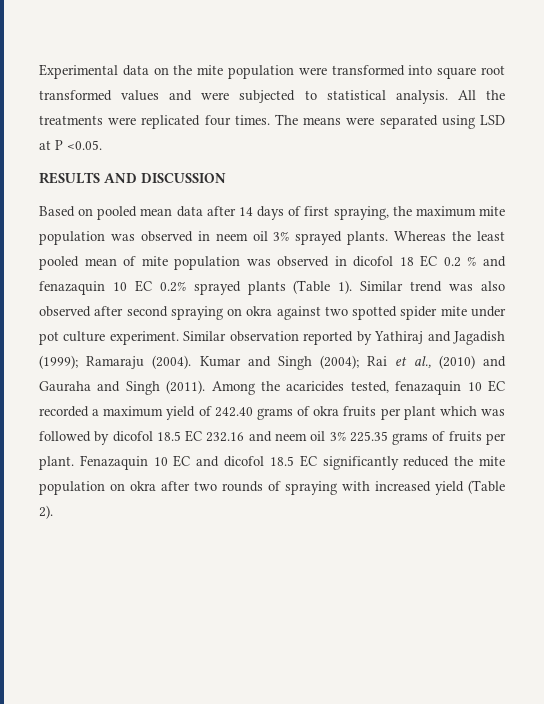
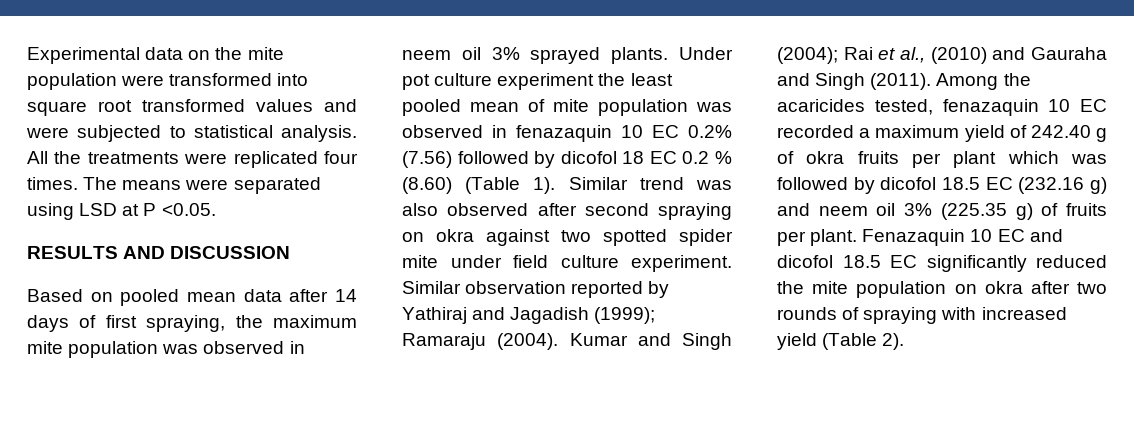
[394,231,447,241] Whereas -> [679,47,733,60] [402,73,595,90] Under pot culture experiment
(347, 261) none -> [516,125,732,142] [402,151,556,168] fenazaquin 10 EC 0.2% (7.56) followed by
[483,256,507,267] [39,280,286,295] and fenazaquin 10 EC 0.2% sprayed plants -> [402,177,452,194] (8.60)
[39,331,59,345] pot -> [513,255,548,268] field
[256,408,293,420] grams -> [1096,128,1107,142] g
[206,432,245,442] 232.16 -> [1018,177,1107,194] (232.16 g)
[349,431,429,445] 225.35 grams -> [940,203,1033,220] (225.35 g)

